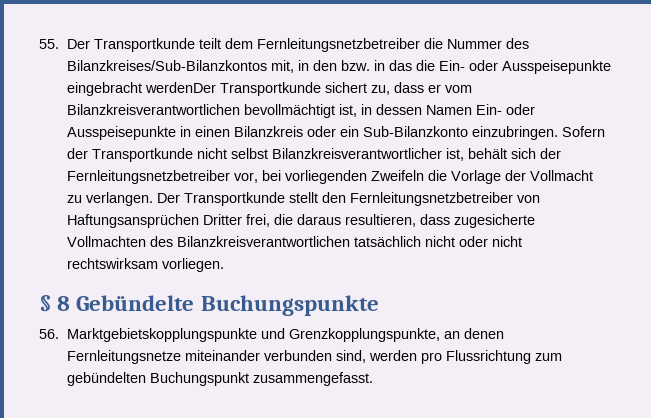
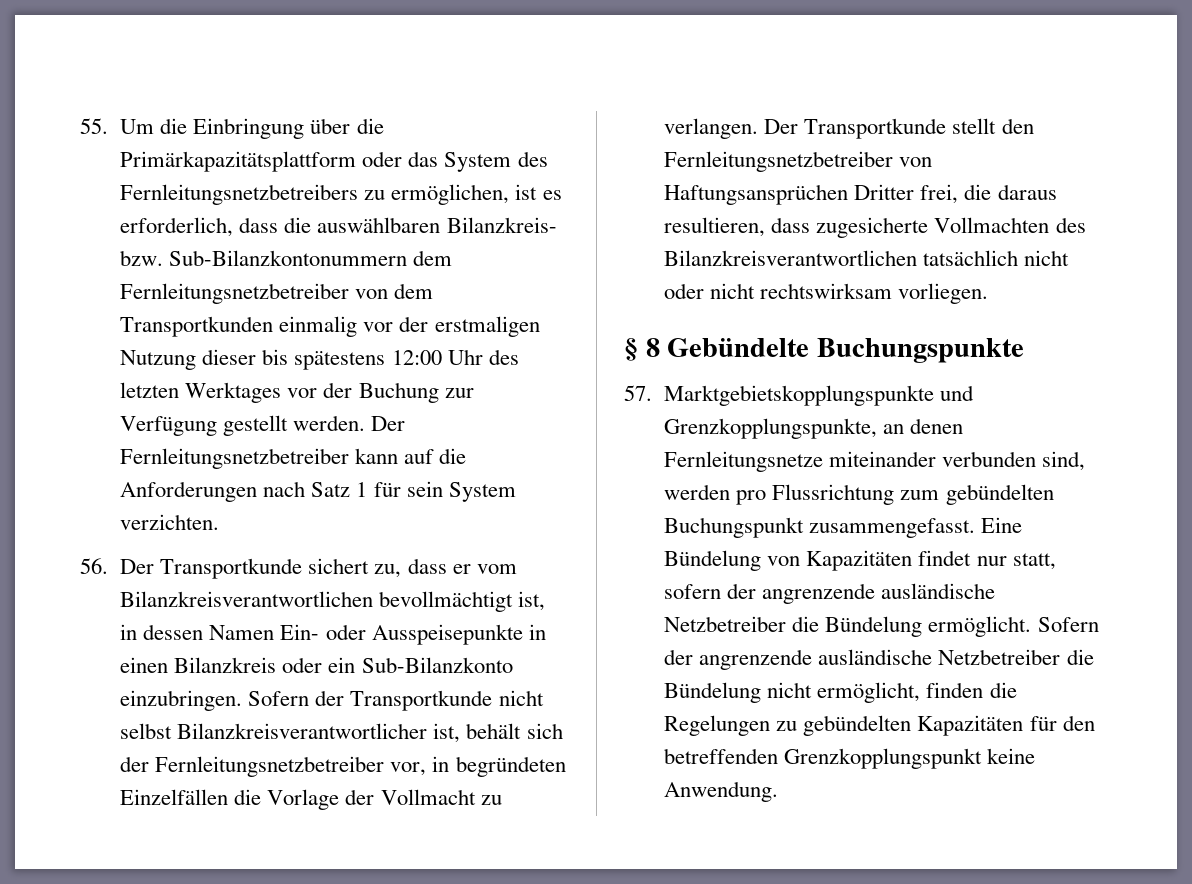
[67,38,530,52] [67,60,612,74] [67,82,217,96] Der Transportkunde teilt dem Fernleitungsnetzbetreiber die Nummer des Bilanzkreises/Sub-Bilanzkontos mit, in den bzw. in das die Ein- oder Ausspeisepunkte eingebracht werdenDer -> [120,118,384,139] [120,151,548,172] [120,184,562,205] [120,217,557,237] [120,250,453,266] [120,283,434,304] [120,316,540,337] [120,349,519,370] [120,382,474,403] [120,415,406,436] [120,448,467,469] [120,481,516,502] [120,514,220,530] [80,558,155,574] Um die Einbringung über die Primärkapazitätsplattform oder das System des Fernleitungsnetzbetreibers zu ermöglichen, ist es erforderlich, dass die auswählbaren Bilanzkreis- bzw. Sub-Bilanzkontonummern dem Fernleitungsnetzbetreiber von dem Transportkunden einmalig vor der erstmaligen Nutzung dieser bis spätestens 12:00 Uhr des letzten Werktages vor der Buchung zur Verfügung gestellt werden. Der Fernleitungsnetzbetreiber kann auf die Anforderungen nach Satz 1 für sein System verzichten. // 56. Der
[262,170,425,184] bei vorliegenden Zweifeln -> [432,756,566,777] [120,789,229,805] in begründeten Einzelfällen
[39,329,59,339] 56. -> [624,385,652,401] 57.
(374, 379) none -> [981,517,1023,533] [664,550,1056,571] [664,583,996,604] [664,616,1099,637] [664,649,1094,670] [664,682,1017,703] [664,715,1095,736] [664,748,1036,769] [664,781,779,802] Eine Bündelung von Kapazitäten findet nur statt, sofern der angrenzende ausländische Netzbetreiber die Bündelung ermöglicht. Sofern der angrenzende ausländische Netzbetreiber die Bündelung nicht ermöglicht, finden die Regelungen zu gebündelten Kapazitäten für den betreffenden Grenzkopplungspunkt keine Anwendung.

